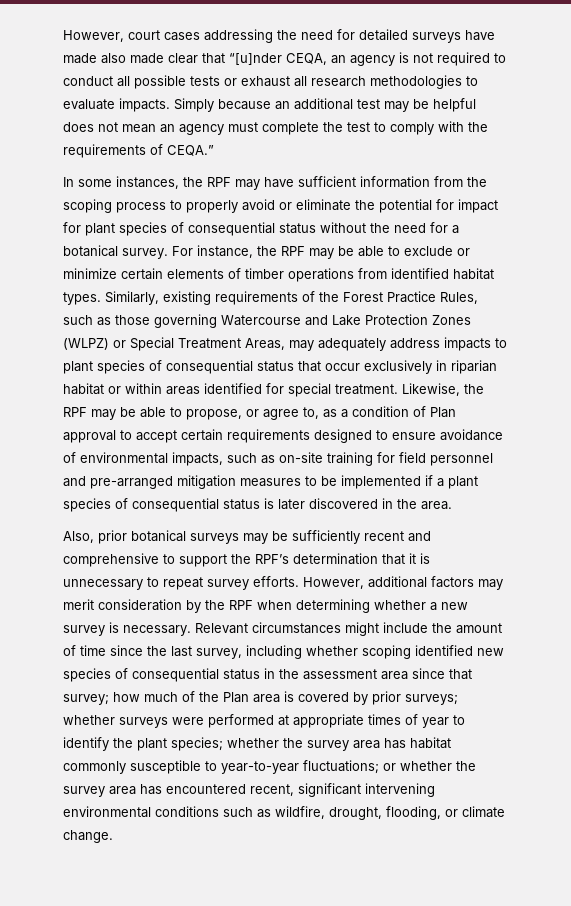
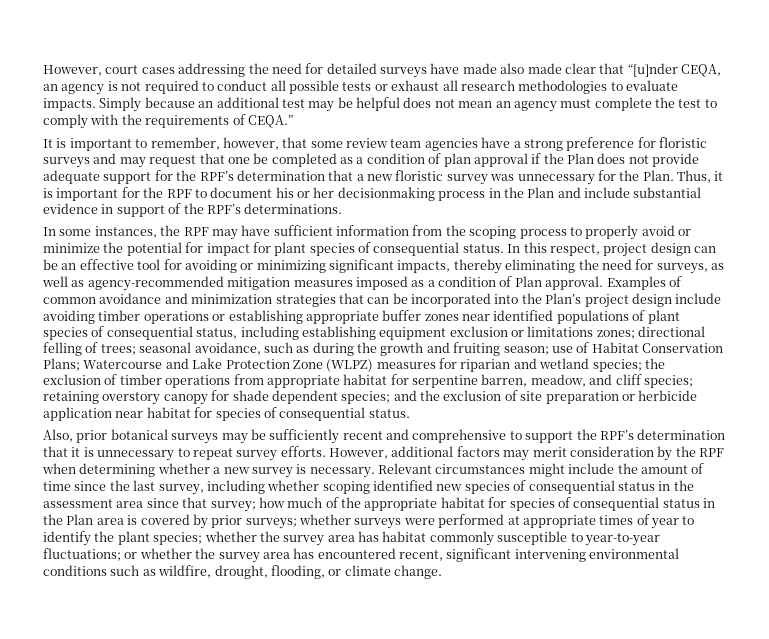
(214, 150) none -> [43,137,707,151] [43,153,700,168] [43,170,724,185] [43,187,702,201] [43,203,343,217] // It is important to remember, however, that some review team agencies have a strong preference for floristic surveys and may request that one be completed as a condition of plan approval if the Plan does not provide adequate support for the RPF’s determination that a new floristic survey was unnecessary for the Plan. Thus, it is important for the RPF to document his or her decisionmaking process in the Plan and include substantial evidence in support of the RPF’s determinations.
[296,199,351,211] eliminate -> [43,243,100,253] minimize
[279,222,459,234] [63,245,470,259] [63,268,494,282] [63,291,478,305] [63,314,471,328] [63,337,507,351] [63,360,497,374] [63,383,484,397] [63,407,319,420] status without the need for a botanical survey. For instance, the RPF may be able to exclude or minimize certain elements of timber operations from identified habitat types. Similarly, existing requirements of the Forest Practice Rules, such as those governing Watercourse and Lake Protection Zones (WLPZ) or Special Treatment Areas, may adequately address impacts to plant species of consequential status that occur exclusively in riparian habitat or within areas identified for special treatment. Likewise, the RPF may be able to propose, or agree to, -> [462,242,716,257] [43,259,724,274] [42,276,408,291] status. In this respect, project design can be an effective tool for avoiding or minimizing significant impacts, thereby eliminating the need for surveys, as well as agency-recommended mitigation measures imposed
[63,429,503,443] [63,452,493,466] [63,475,478,489] [63,498,452,512] approval to accept certain requirements designed to ensure avoidance of environmental impacts, such as on-site training for field personnel and pre-arranged mitigation measures to be implemented if a plant species of consequential status is later discovered in the area. -> [545,276,682,290] [43,293,722,308] [43,310,680,324] [43,326,706,340] [43,342,723,356] [43,358,665,372] [43,374,693,388] [43,390,698,405] [43,407,410,421] approval. Examples of common avoidance and minimization strategies that can be incorporated into the Plan’s project design include avoiding timber operations or establishing appropriate buffer zones near identified populations of plant species of consequential status, including establishing equipment exclusion or limitations zones; directional felling of trees; seasonal avoidance, such as during the growth and fruiting season; use of Habitat Conservation Plans; Watercourse and Lake Protection Zone (WLPZ) measures for riparian and wetland species; the exclusion of timber operations from appropriate habitat for serpentine barren, meadow, and cliff species; retaining overstory canopy for shade dependent species; and the exclusion of site preparation or herbicide application near habitat for species of consequential status.
(219, 697) none -> [364,497,715,511] [43,514,63,525] appropriate habitat for species of consequential status in the

